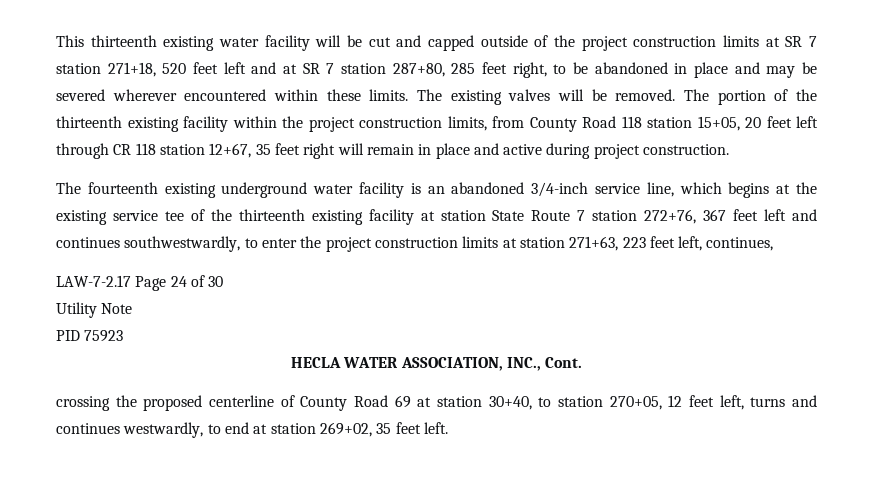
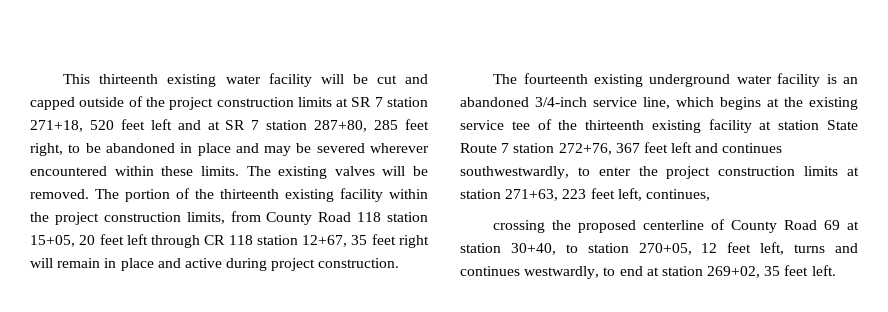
[56,275,224,291] [56,302,133,318] [56,330,124,342] [290,357,583,371] // LAW-7-2.17 Page 24 of 30 // Utility Note // PID 75923 // HECLA WATER ASSOCIATION, INC., Cont. -> (710, 195) none

